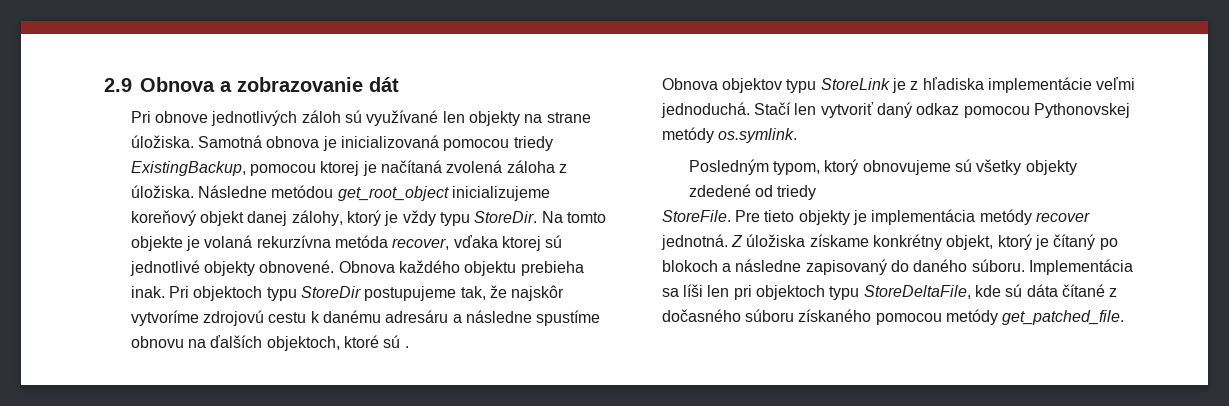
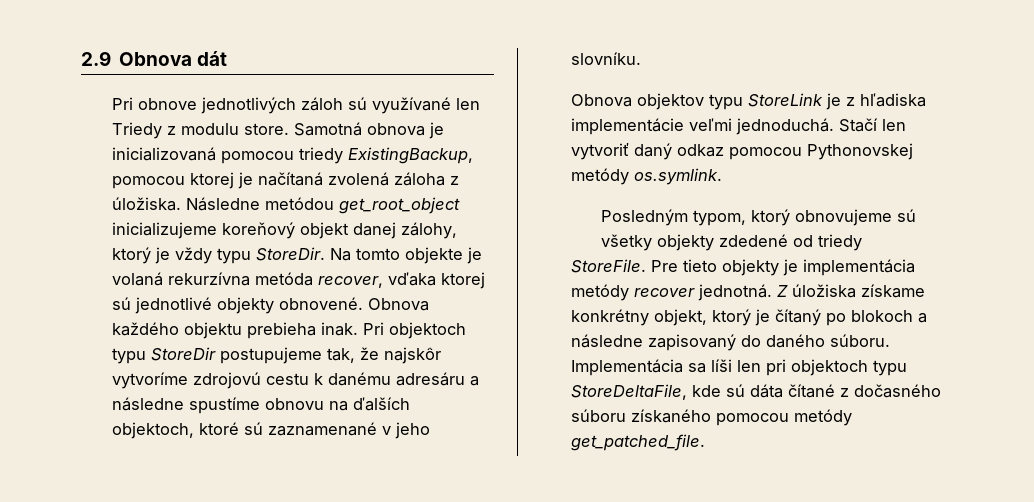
[220,77,363,92] a zobrazovanie -> (193, 59) none
[469,111,591,126] [130,135,194,148] objekty na strane úložiska. -> [111,122,289,139] Triedy z modulu store.
[404,346,409,348] . -> [267,422,430,439] [570,52,641,65] zaznamenané v jeho slovníku.

